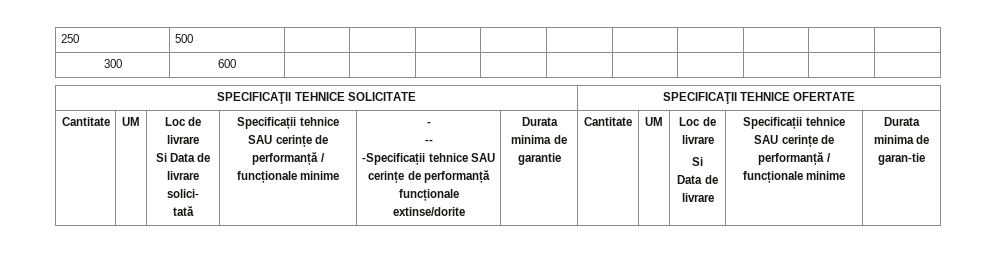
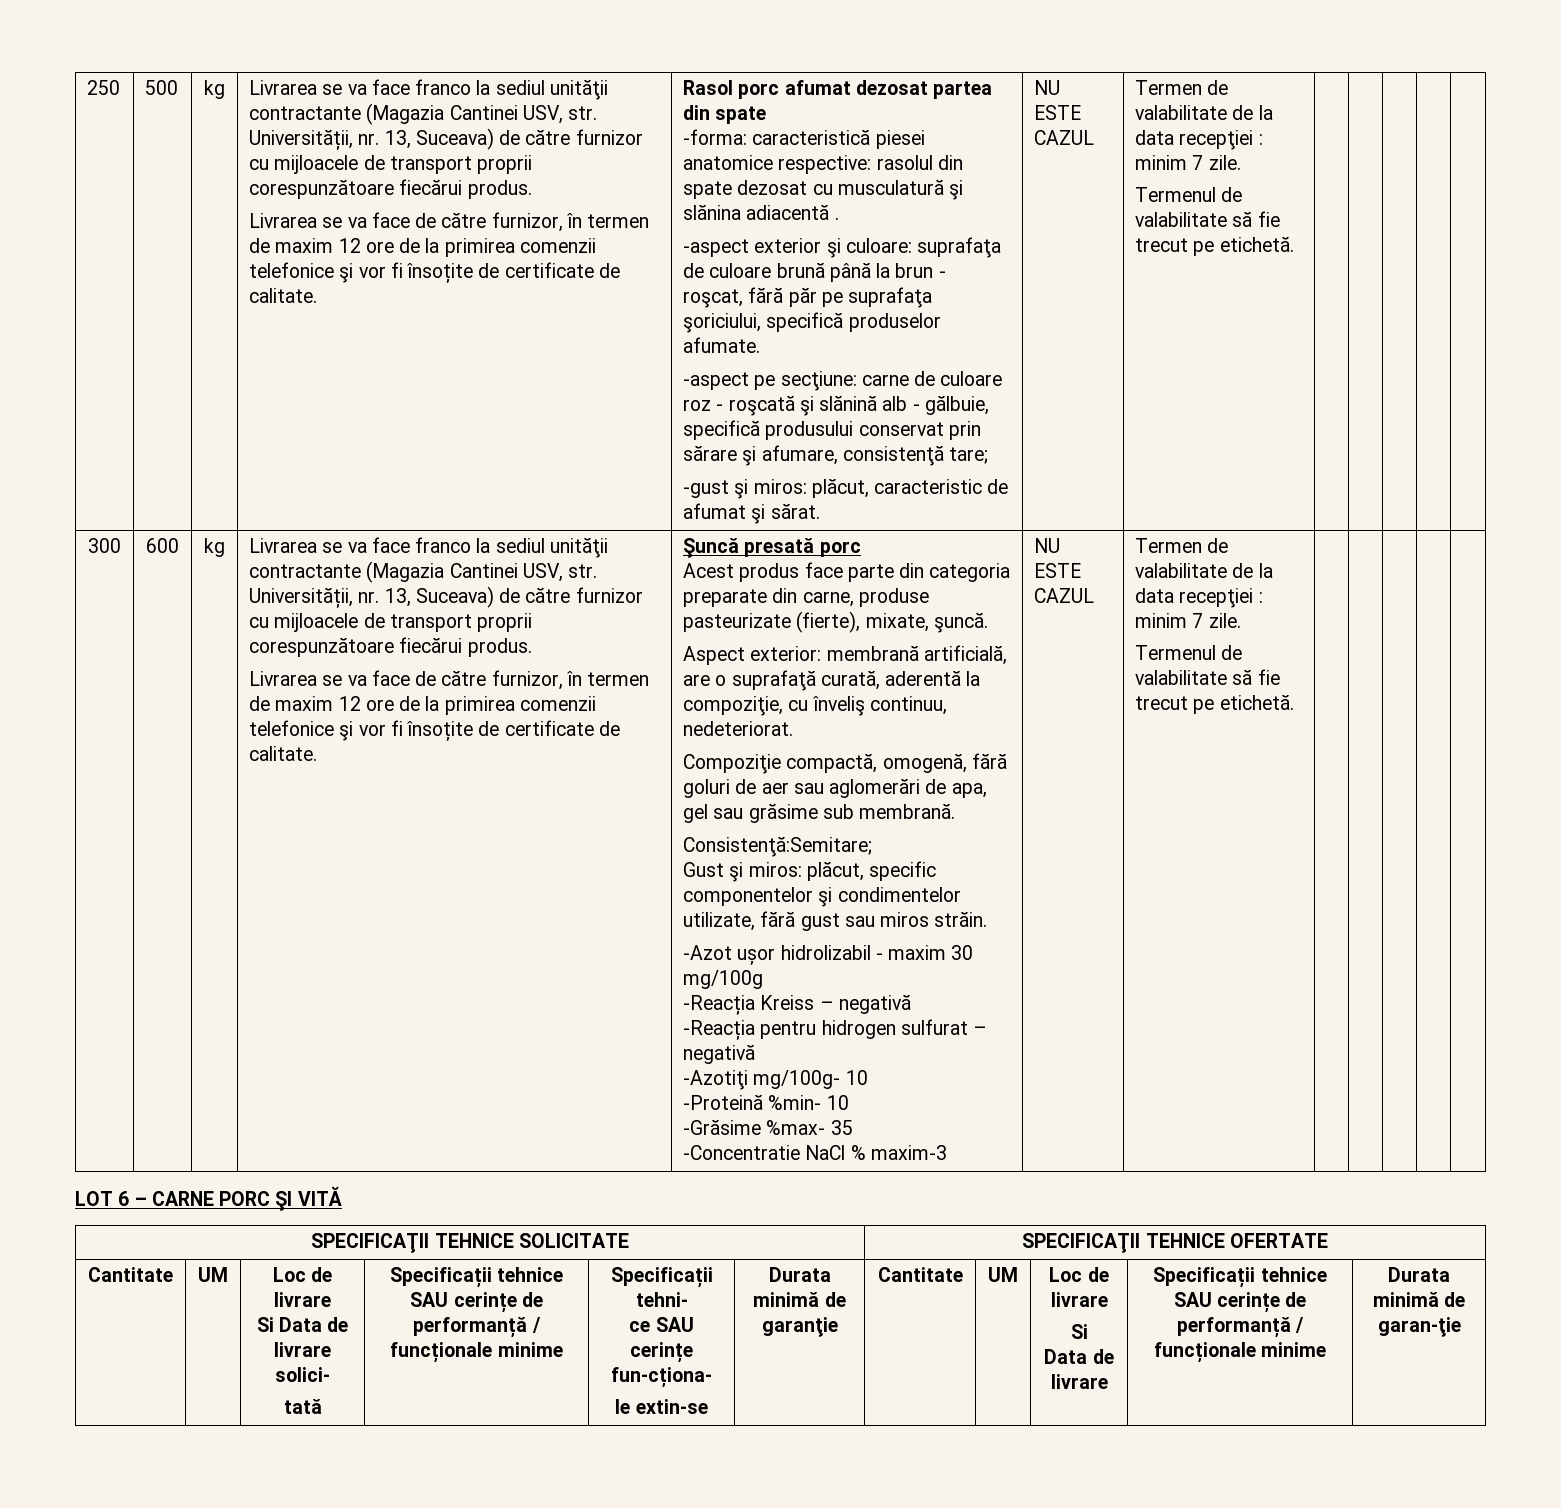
[103,59,122,68] [218,59,236,68] | | | | | | | | | // 300 | 600 | | | | | | | | | | -> [204,80,225,99] [249,79,609,100] [249,103,598,125] [249,128,643,150] [249,155,533,174] [249,179,532,199] [249,212,650,232] [249,238,597,257] [249,262,621,283] [249,288,318,303] [683,80,993,99] [683,105,767,124] [683,129,925,149] [683,155,963,174] [683,180,964,200] [683,205,839,220] [683,237,1002,258] [683,263,946,282] [683,287,933,308] [683,312,941,333] [683,337,761,353] [683,371,1003,391] [683,396,990,416] [683,420,981,440] [683,445,989,466] [683,479,1009,499] [683,503,820,524] [1034,80,1061,95] [1034,105,1082,120] [1034,130,1095,145] [1135,80,1229,95] [1135,105,1273,120] [1135,130,1263,150] [1135,155,1241,170] [1135,187,1243,202] [1135,211,1280,227] [1135,237,1294,256] [88,538,121,553] [146,538,179,553] [204,538,225,557] [249,537,609,558] [249,561,598,583] [249,586,643,608] [249,613,533,632] [249,637,532,657] [249,670,650,690] [249,696,597,715] [249,720,621,741] [249,746,318,761] [683,538,861,558] [683,562,1011,582] [683,588,929,607] [683,611,988,633] [683,645,1007,665] [683,670,981,691] [683,696,947,716] [683,721,794,736] [683,753,1007,774] [683,779,987,798] [683,804,956,823] [683,837,873,857] [683,861,937,882] [683,887,961,907] [683,911,988,931] [683,945,974,965] [683,970,764,989] [683,995,911,1015] [683,1019,988,1040] [683,1045,756,1064] [683,1070,868,1090] [683,1095,849,1110] [683,1120,853,1135] [683,1145,947,1160] [1034,538,1061,553] [1034,563,1082,578] [1034,588,1095,603] [1135,538,1229,553] [1135,563,1273,578] [1135,588,1263,608] [1135,613,1241,628] [1135,645,1243,660] [1135,669,1280,685] [1135,695,1294,714] [75,1186,342,1211] kg | Livrarea se va face franco la sediul unităţii contractante (Magazia Cantinei USV, str. Universității, nr. 13, Suceava) de către furnizor cu mijloacele de transport proprii corespunzătoare fiecărui produs. // Livrarea se va face de către furnizor, în termen de maxim 12 ore de la primirea comenzii telefonice şi vor fi însoțite de certificate de calitate. | Rasol porc afumat dezosat partea din spate // -forma: caracteristică piesei anatomice respective: rasolul din spate dezosat cu musculatură şi slănina adiacentă . // -aspect exterior şi culoare: suprafaţa de culoare brună până la brun - roşcat, fără păr pe suprafaţa şoriciului, specifică produselor afumate. // -aspect pe secţiune: carne de culoare roz - roşcată şi slănină alb - gălbuie, specifică produsului conservat prin sărare şi afumare, consistenţă tare; // -gust şi miros: plăcut, caracteristic de afumat şi sărat. | NU ESTE CAZUL | Termen de valabilitate de la data recepţiei : minim 7 zile. // Termenul de valabilitate să fie trecut pe etichetă. | | | | | // 300 | 600 | kg | Livrarea se va face franco la sediul unităţii contractante (Magazia Cantinei USV, str. Universității, nr. 13, Suceava) de către furnizor cu mijloacele de transport proprii corespunzătoare fiecărui produs. // Livrarea se va face de către furnizor, în termen de maxim 12 ore de la primirea comenzii telefonice şi vor fi însoțite de certificate de calitate. | Şuncă presată porc // Acest produs face parte din categoria preparate din carne, produse pasteurizate (fierte), mixate, şuncă. // Aspect exterior: membrană artificială, are o suprafaţă curată, aderentă la compoziţie, cu înveliş continuu, nedeteriorat. // Compoziţie compactă, omogenă, fără goluri de aer sau aglomerări de apa, gel sau grăsime sub membrană. // Consistenţă:Semitare; // Gust şi miros: plăcut, specific componentelor şi condimentelor utilizate, fără gust sau miros străin. // -Azot ușor hidrolizabil - maxim 30 mg/100g // -Reacția Kreiss – negativă // -Reacția pentru hidrogen sulfurat – negativă // -Azotiţi mg/100g- 10 // -Proteină %min- 10 // -Grăsime %max- 35 // -Concentratie NaCl % maxim-3 | NU ESTE CAZUL | Termen de valabilitate de la data recepţiei : minim 7 zile. // Termenul de valabilitate să fie trecut pe etichetă. | | | | | // LOT 6 – CARNE PORC ŞI VITĂ
[426,121,431,126] [424,139,433,144] [362,153,495,165] [368,170,490,183] [398,189,459,201] [392,207,465,216] [521,117,558,126] [511,135,567,144] [517,153,561,165] - // -- // -Specificații tehnice SAU cerințe de performanță funcționale extinse/dorite | Durata minima de garantie -> [610,1267,713,1288] [635,1292,688,1307] [629,1317,694,1332] [630,1342,693,1363] [611,1367,712,1388] [615,1399,708,1414] [768,1267,831,1282] [753,1292,846,1307] [761,1317,838,1337] Specificații tehni- // ce SAU cerințe fun-cționa- // le extin-se | Durata minimă de garanţie
[873,135,930,144] [878,153,925,165] minima de garan-tie -> [1372,1292,1466,1307] [1377,1317,1461,1337] minimă de garan-ţie

